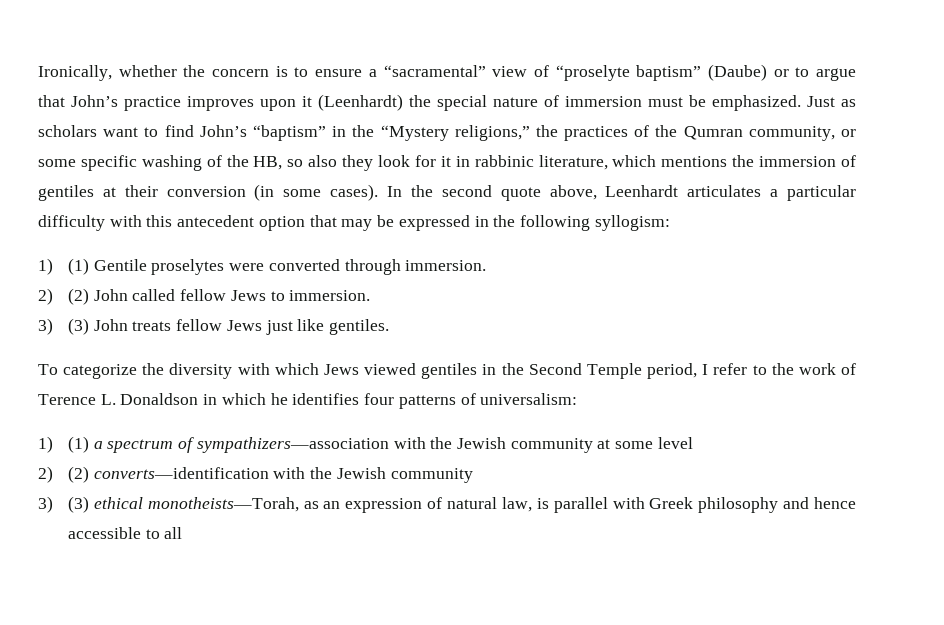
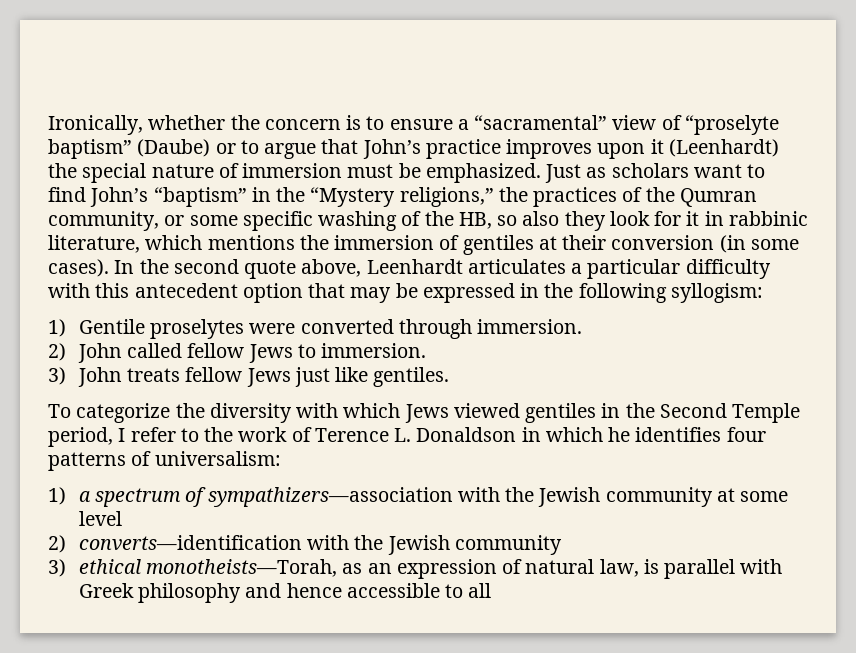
[67,258,89,275] (1) -> (66, 328) none
[67,288,89,305] (2) -> (66, 352) none
[67,318,89,335] (3) -> (66, 376) none
[67,436,89,453] (1) -> (66, 496) none
[67,466,89,483] (2) -> (66, 544) none
[67,496,89,513] (3) -> (66, 568) none

